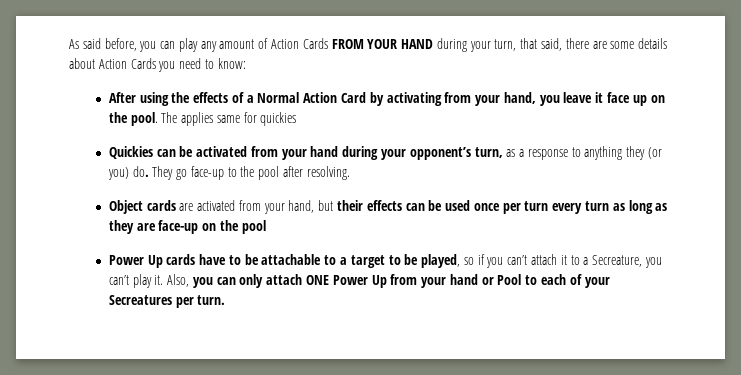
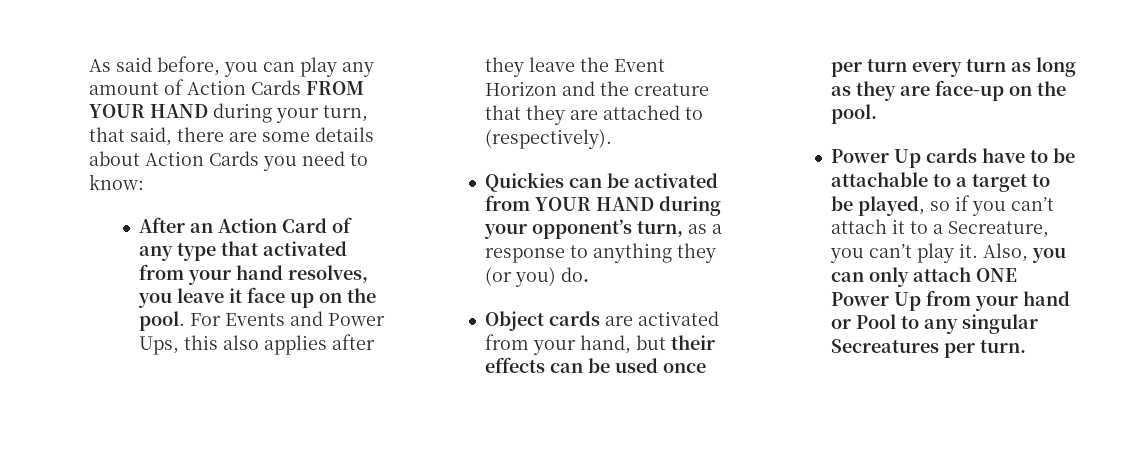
[139,92,536,106] using the effects of a Normal Action Card by activating from your hand, -> [190,217,353,233] [139,241,348,261] [139,264,369,285] an Action Card of any type that activated from your hand resolves,
[161,112,297,126] The applies same for quickies -> [190,311,386,326] [139,334,376,355] [485,57,666,77] [485,81,710,96] [485,105,704,125] [485,129,613,149] For Events and Power Ups, this also applies after they leave the Event Horizon and the creature that they are attached to (respectively).
[281,146,339,160] your hand -> [535,197,655,211] YOUR HAND
[152,166,350,180] They go face-up to the pool after resolving. -> (590, 274) none
[241,220,266,234] pool -> [831,104,878,124] pool.
[541,274,610,288] each of your -> [924,314,1039,334] any singular

